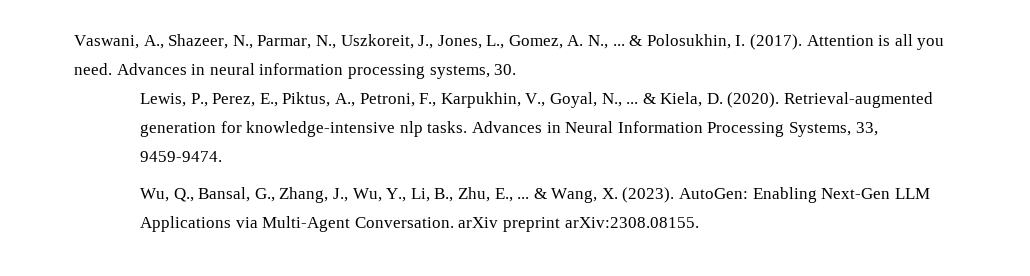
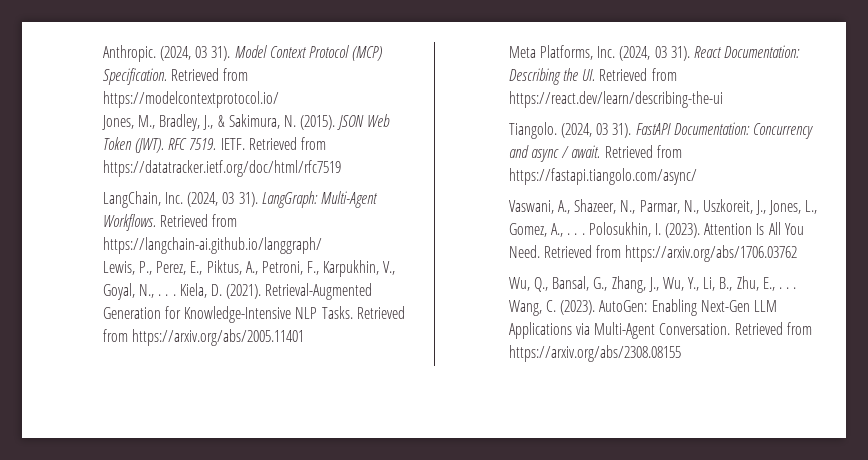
[74,34,945,50] [74,63,517,79] Vaswani, A., Shazeer, N., Parmar, N., Uszkoreit, J., Jones, L., Gomez, A. N., ... & Polosukhin, I. (2017). Attention is all you need. Advances in neural information processing systems, 30. -> [102,45,383,62] [102,68,249,85] [102,91,279,108] [101,114,391,131] [102,137,326,153] [102,160,341,177] [102,191,378,208] [102,214,238,231] [102,237,322,254] Anthropic. (2024, 03 31). Model Context Protocol (MCP) Specification. Retrieved from https://modelcontextprotocol.io/ // Jones, M., Bradley, J., & Sakimura, N. (2015). JSON Web Token (JWT). RFC 7519. IETF. Retrieved from https://datatracker.ietf.org/doc/html/rfc7519 // LangChain, Inc. (2024, 03 31). LangGraph: Multi-Agent Workflows. Retrieved from https://langchain-ai.github.io/langgraph/
[626,92,934,108] [140,121,878,137] [140,151,223,162] ... & Kiela, D. (2020). Retrieval-augmented generation for knowledge-intensive nlp tasks. Advances in Neural Information Processing Systems, 33, 9459-9474. -> [158,283,373,300] [102,306,405,323] [102,329,305,346] [508,45,801,61] [508,68,677,85] [508,91,723,108] [508,122,813,139] [508,145,682,162] [508,168,697,185] [508,199,818,215] [508,222,804,238] [508,245,798,262] . . . Kiela, D. (2021). Retrieval-Augmented Generation for Knowledge-Intensive NLP Tasks. Retrieved from https://arxiv.org/abs/2005.11401 // Meta Platforms, Inc. (2024, 03 31). React Documentation: Describing the UI. Retrieved from https://react.dev/learn/describing-the-ui // Tiangolo. (2024, 03 31). FastAPI Documentation: Concurrency and async / await. Retrieved from https://fastapi.tiangolo.com/async/ // Vaswani, A., Shazeer, N., Parmar, N., Uszkoreit, J., Jones, L., Gomez, A., . . . Polosukhin, I. (2023). Attention Is All You Need. Retrieved from https://arxiv.org/abs/1706.03762
[517,188,618,203] ... & Wang, X. -> [779,287,797,289] [508,300,557,316] . . . Wang, C.
[458,217,699,232] arXiv preprint arXiv:2308.08155. -> [734,322,812,335] [508,345,681,362] Retrieved from https://arxiv.org/abs/2308.08155

